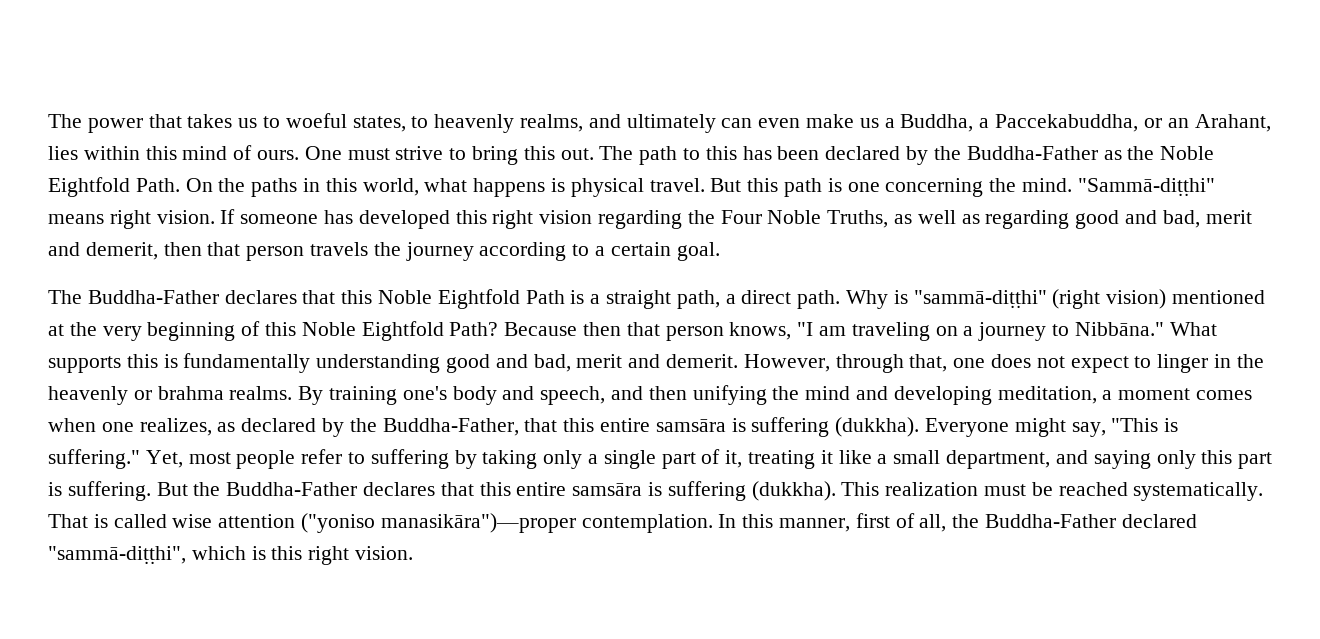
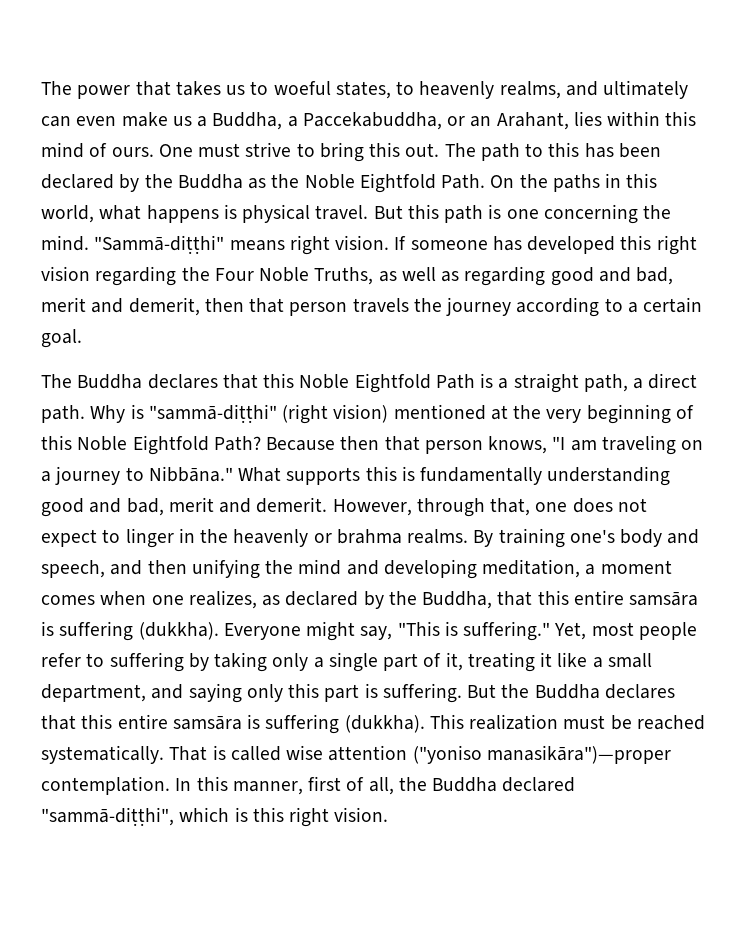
[966,146,1098,160] Buddha-Father -> [177,174,243,189] Buddha
[87,290,219,304] Buddha-Father -> [77,374,143,389] Buddha
[382,418,519,436] Buddha-Father, -> [422,591,493,609] Buddha,
[226,482,358,496] Buddha-Father -> [534,684,600,699] Buddha
[985,514,1117,528] Buddha-Father -> [432,777,498,792] Buddha

